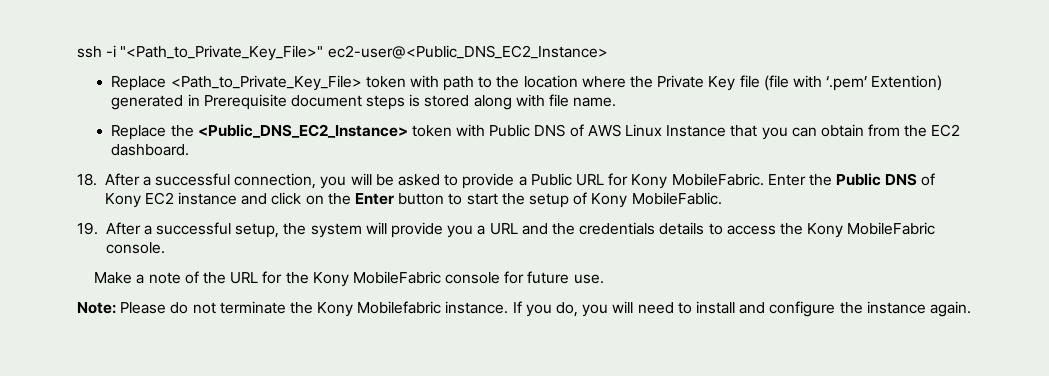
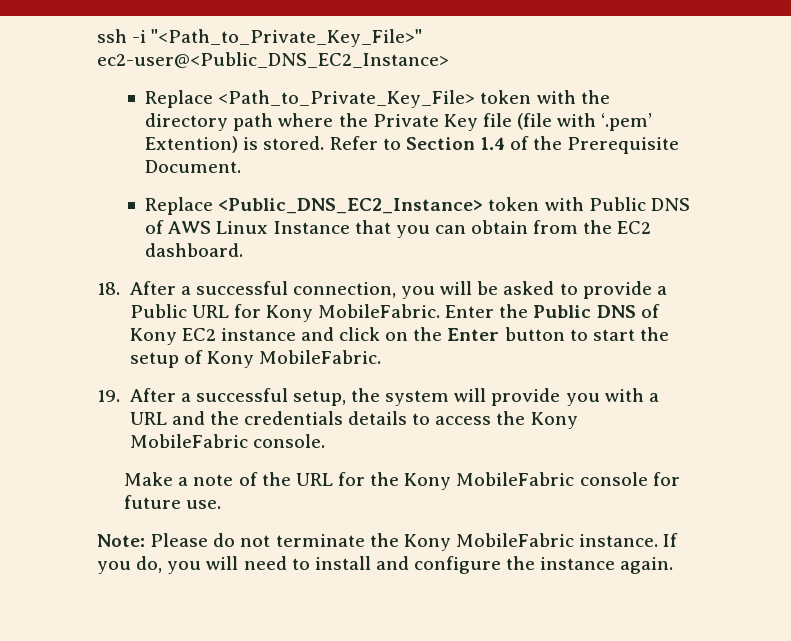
[443,75,578,91] path to the location -> [580,90,610,104] [145,113,274,131] the directory path
[111,94,617,110] [111,125,194,140] generated in Prerequisite document steps is stored along with file name. // Replace the -> [243,136,680,154] [145,160,242,173] [145,197,214,215] is stored. Refer to Section 1.4 of the Prerequisite Document. // Replace
[631,192,722,205] MobileFablic. -> [258,350,381,364] MobileFabric.
(474, 231) none -> [604,388,644,402] with
[357,301,442,314] Mobilefabric -> [455,533,574,547] MobileFabric

